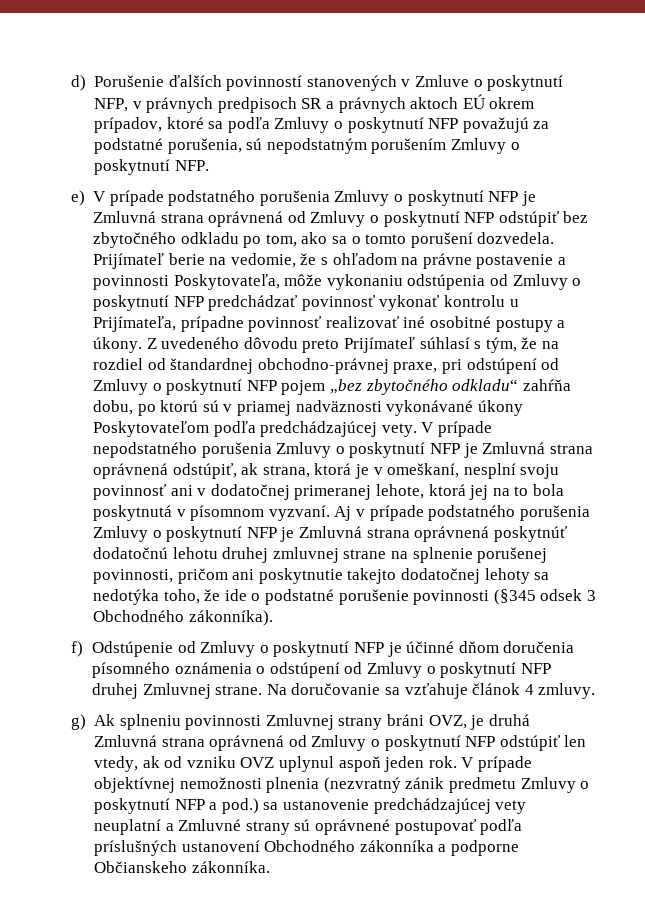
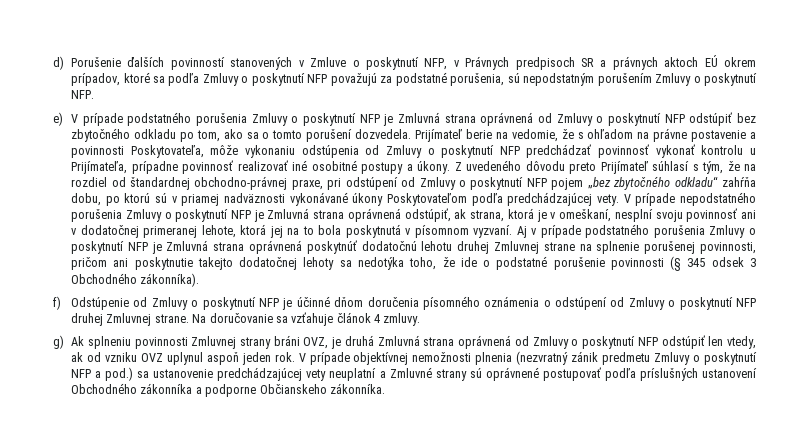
[146,97,214,113] právnych -> [465,56,510,70] Právnych
[272,547,339,563] zmluvnej -> [494,241,540,254] Zmluvnej
[493,589,536,605] (§345 -> [670,256,706,271] (§ 345

